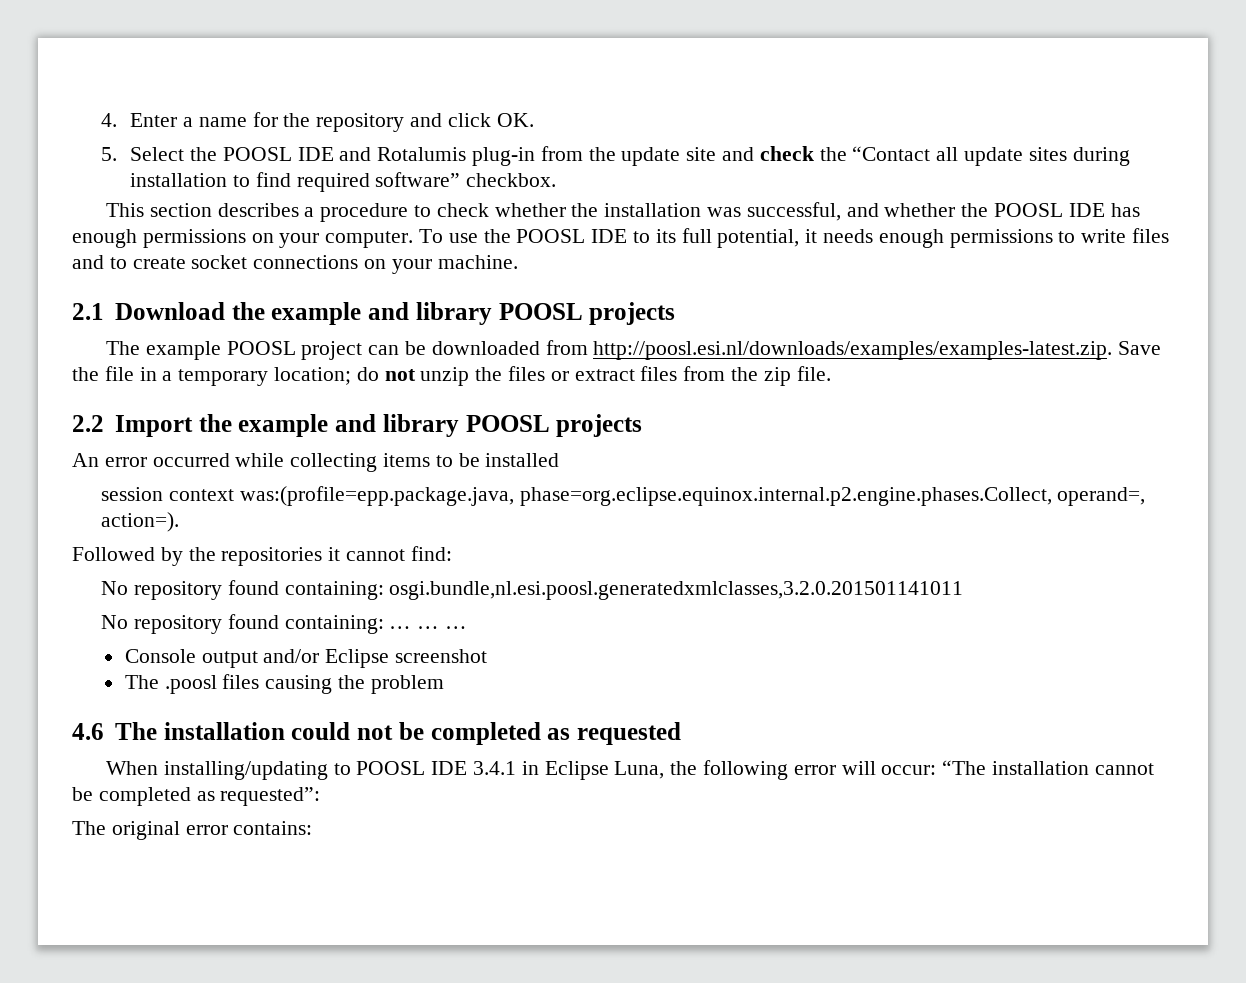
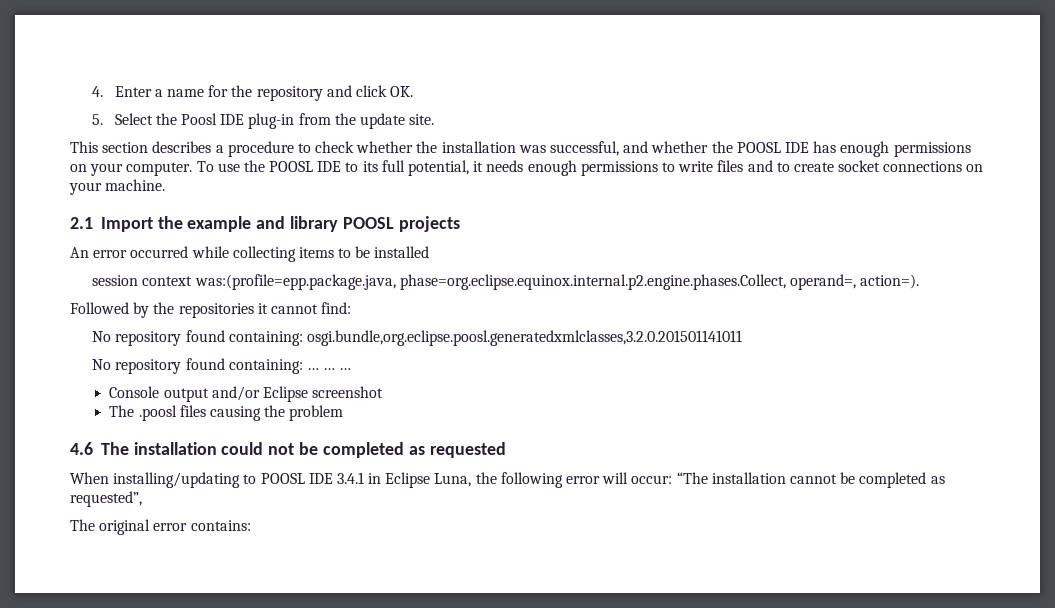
[222,146,1130,166] [130,172,557,192] POOSL IDE and Rotalumis plug-in from the update site and check the “Contact all update sites during installation to find required software” checkbox. -> [180,113,435,129] Poosl IDE plug-in from the update site.
[114,302,676,325] [105,340,1162,360] [72,366,831,386] [72,415,104,432] Download the example and library POOSL projects // The example POOSL project can be downloaded from http://poosl.esi.nl/downloads/examples/examples-latest.zip. Save the file in a temporary location; do not unzip the files or extract files from the zip file. // 2.2 -> (93, 223) none
[389,581,964,600] osgi.bundle,nl.esi.poosl.generatedxmlclasses,3.2.0.201501141011 -> [307,330,743,346] osgi.bundle,org.eclipse.poosl.generatedxmlclasses,3.2.0.201501141011
[220,787,321,806] requested”: -> [70,491,142,507] requested”,

